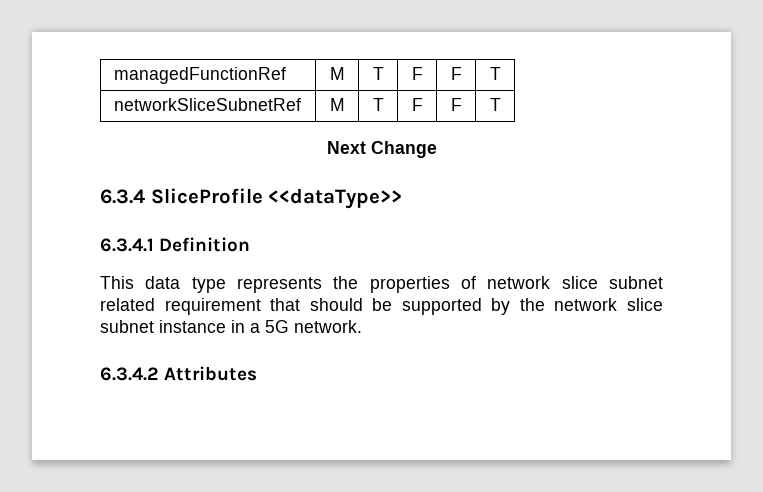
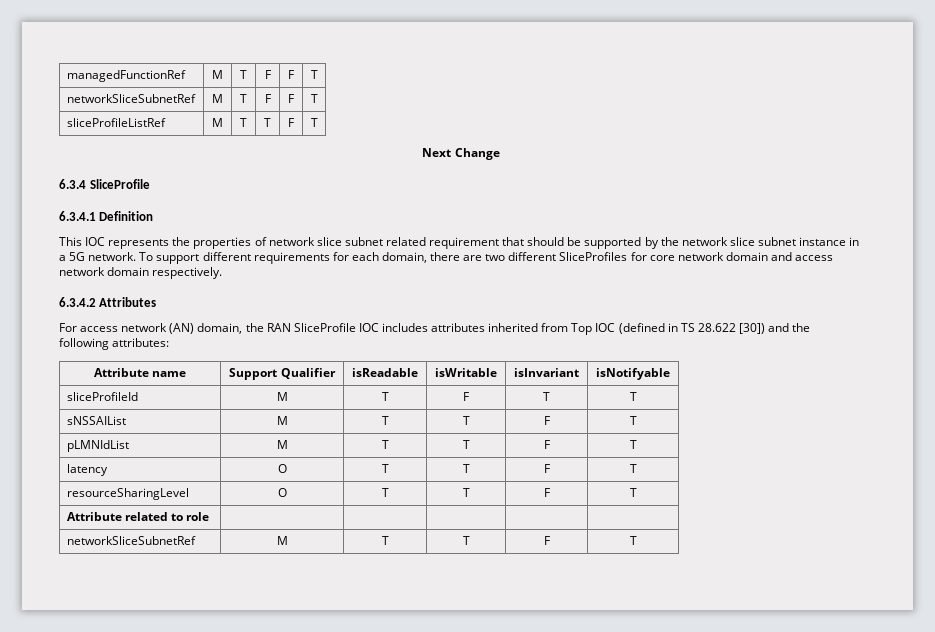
(501, 104) none -> [66,118,166,127] [212,118,223,127] [240,118,247,127] [264,118,271,127] [288,118,294,127] [310,118,318,127] // sliceProfileListRef | M | T | T | F | T
[268,188,403,209] <<dataType>> -> (150, 184) none
[145,276,226,293] data type -> [85,237,106,246] IOC
[100,366,258,381] // 6.3.4.2 Attributes -> [139,252,834,264] [59,267,223,279] [59,297,157,307] [59,323,811,335] [59,338,170,350] [93,368,187,377] [229,368,336,380] [352,368,418,377] [435,368,497,377] [514,368,579,377] [596,368,670,380] [66,392,138,401] [276,392,288,401] [381,392,389,401] [463,392,469,401] [543,392,550,401] [629,392,637,401] [66,416,126,425] [276,416,288,425] [381,416,389,425] [462,416,470,425] [543,416,550,425] [629,416,637,425] [66,440,129,452] [276,440,288,449] [381,440,389,449] [462,440,470,449] [543,440,550,449] [629,440,637,449] [66,464,108,476] [277,464,287,473] [381,464,389,473] [462,464,470,473] [543,464,550,473] [629,464,637,473] [66,488,189,500] [277,488,287,497] [381,488,389,497] [462,488,470,497] [543,488,550,497] [629,488,637,497] [66,512,210,521] [66,536,196,545] [276,536,288,545] [381,536,389,545] [462,536,470,545] [543,536,550,545] [629,536,637,545] To support different requirements for each domain, there are two different SliceProfiles for core network domain and access network domain respectively. // 6.3.4.2 Attributes // For access network (AN) domain, the RAN SliceProfile IOC includes attributes inherited from Top IOC (defined in TS 28.622 [30]) and the following attributes: // Attribute name | Support Qualifier | isReadable | isWritable | isInvariant | isNotifyable // sliceProfileId | M | T | F | T | T // sNSSAIList | M | T | T | F | T // pLMNIdList | M | T | T | F | T // latency | O | T | T | F | T // resourceSharingLevel | O | T | T | F | T // Attribute related to role | | | | | // networkSliceSubnetRef | M | T | T | F | T

